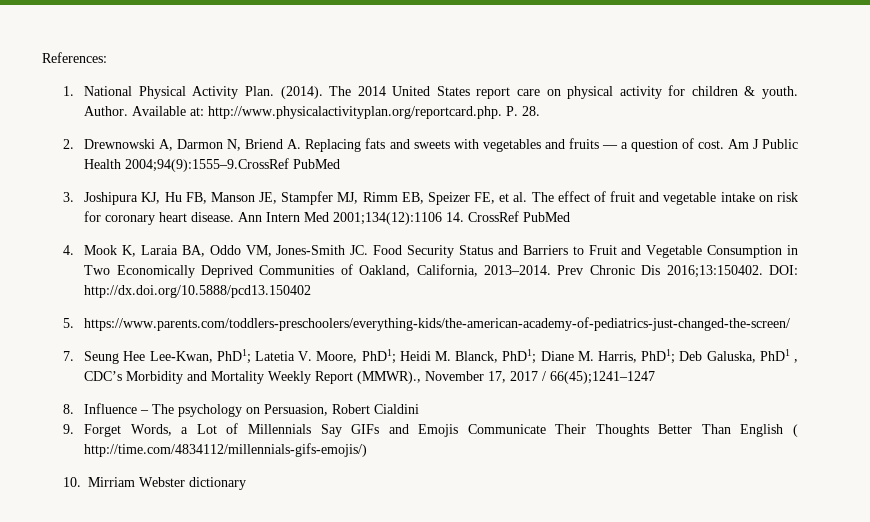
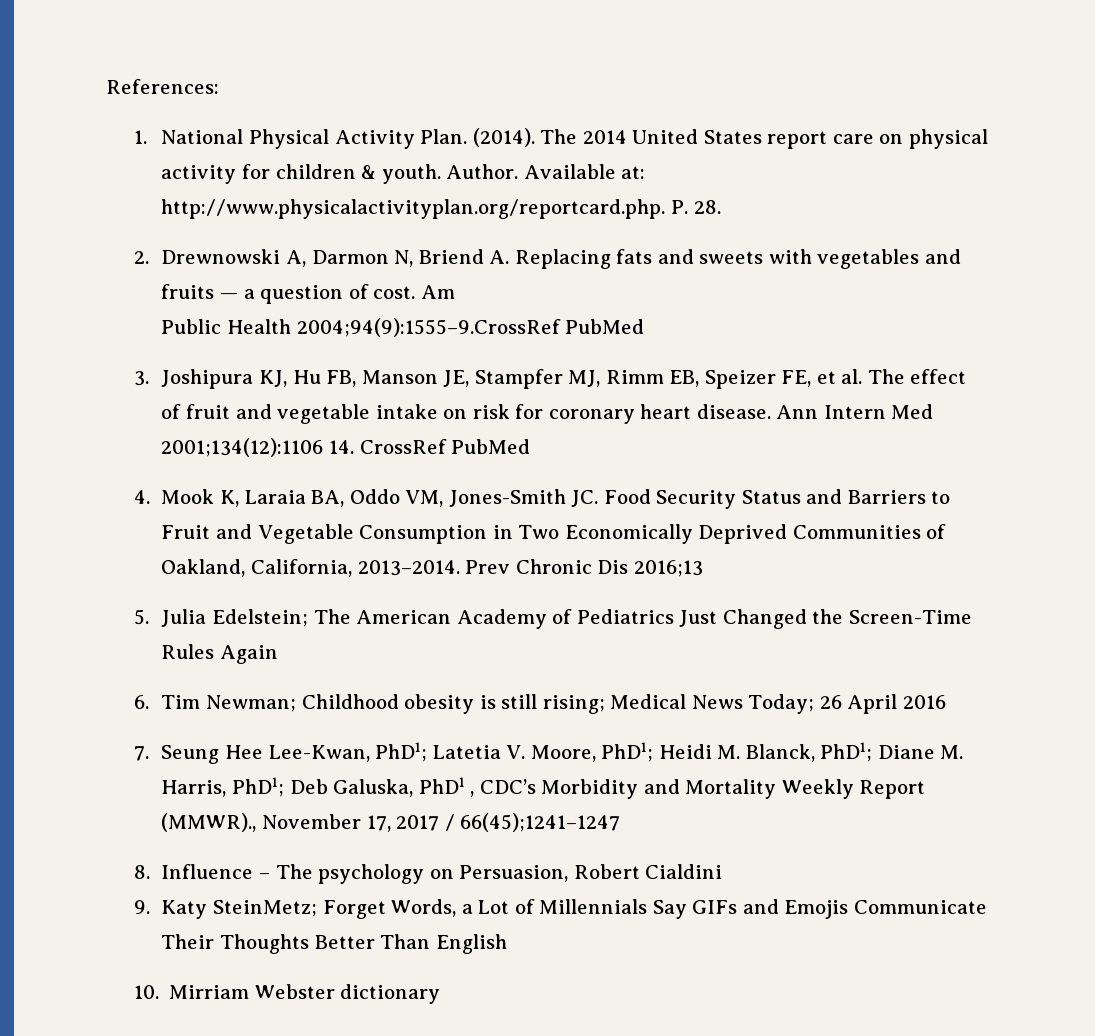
[752,139,759,149] J -> (455, 292) //
[666,265,798,278] [84,285,312,298] [63,317,791,331] 2016;13:150402. DOI: http://dx.doi.org/10.5888/pcd13.150402 // 5. https://www.parents.com/toddlers-preschoolers/everything-kids/the-american-academy-of-pediatrics-just-changed-the-screen/ -> [633,560,703,577] [133,609,972,629] [161,644,278,664] [133,694,946,714] 2016;13 // 5. Julia Edelstein; The American Academy of Pediatrics Just Changed the Screen-Time Rules Again // 6. Tim Newman; Childhood obesity is still rising; Medical News Today; 26 April 2016
(75, 429) none -> [161,900,317,919] Katy SteinMetz;
[793,424,799,437] [84,443,368,457] ( http://time.com/4834112/millennials-gifs-emojis/) -> (507, 944) none

